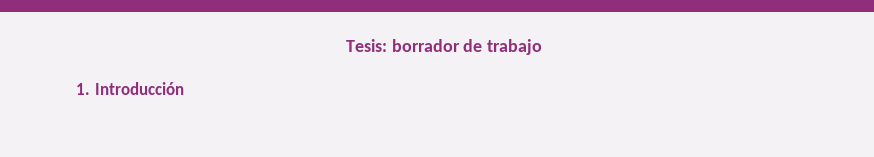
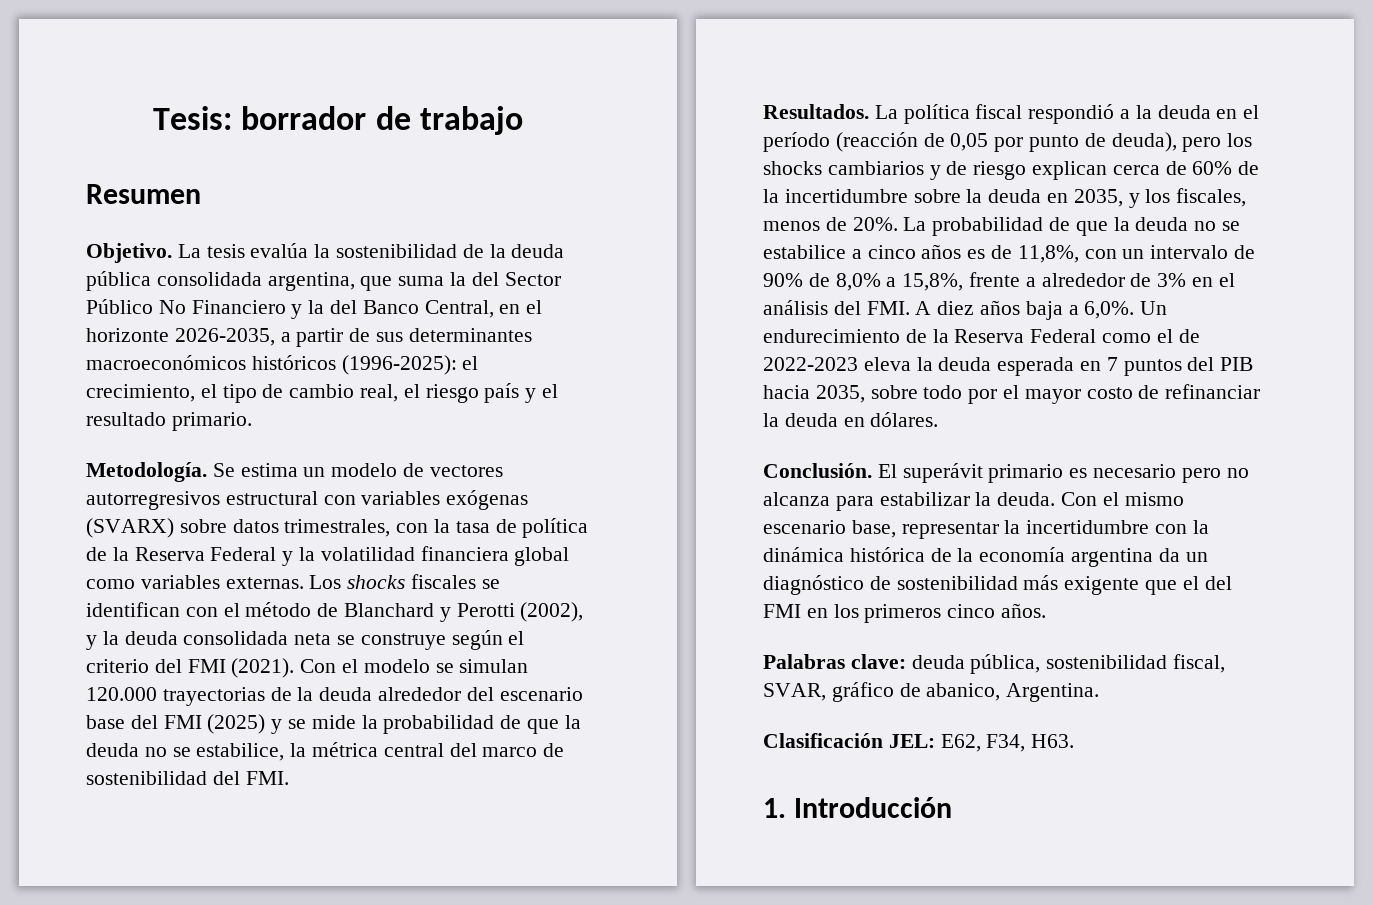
(543, 47) none -> [86,184,201,204] [86,243,565,263] [86,271,561,291] [86,299,543,319] [86,328,532,347] [86,355,479,375] [86,383,559,403] [86,412,252,431] [86,462,503,482] [86,490,529,510] [86,518,589,538] [86,546,570,566] [86,574,500,589] [86,602,584,622] [86,630,525,650] [86,658,529,678] [86,687,583,706] [86,714,581,734] [86,742,565,761] [86,771,289,785] [763,104,1260,124] [763,132,1253,152] [763,161,1260,180] [763,188,1247,208] [763,217,1241,236] [763,244,1256,263] [763,272,1235,291] [763,300,1168,320] [763,329,1200,343] [763,357,1254,376] [763,384,1261,404] [763,412,939,427] [763,463,1249,483] [763,492,1184,511] [763,520,1209,539] [763,547,1208,567] [763,575,1232,595] [763,603,1047,623] [763,654,1226,674] [763,682,1100,702] [763,733,1075,752] // Resumen // Objetivo. La tesis evalúa la sostenibilidad de la deuda pública consolidada argentina, que suma la del Sector Público No Financiero y la del Banco Central, en el horizonte 2026-2035, a partir de sus determinantes macroeconómicos históricos (1996-2025): el crecimiento, el tipo de cambio real, el riesgo país y el resultado primario. // Metodología. Se estima un modelo de vectores autorregresivos estructural con variables exógenas (SVARX) sobre datos trimestrales, con la tasa de política de la Reserva Federal y la volatilidad financiera global como variables externas. Los shocks fiscales se identifican con el método de Blanchard y Perotti (2002), y la deuda consolidada neta se construye según el criterio del FMI (2021). Con el modelo se simulan 120.000 trayectorias de la deuda alrededor del escenario base del FMI (2025) y se mide la probabilidad de que la deuda no se estabilice, la métrica central del marco de sostenibilidad del FMI. // Resultados. La política fiscal respondió a la deuda en el período (reacción de 0,05 por punto de deuda), pero los shocks cambiarios y de riesgo explican cerca de 60% de la incertidumbre sobre la deuda en 2035, y los fiscales, menos de 20%. La probabilidad de que la deuda no se estabilice a cinco años es de 11,8%, con un intervalo de 90% de 8,0% a 15,8%, frente a alrededor de 3% en el análisis del FMI. A diez años baja a 6,0%. Un endurecimiento de la Reserva Federal como el de 2022-2023 eleva la deuda esperada en 7 puntos del PIB hacia 2035, sobre todo por el mayor costo de refinanciar la deuda en dólares. // Conclusión. El superávit primario es necesario pero no alcanza para estabilizar la deuda. Con el mismo escenario base, representar la incertidumbre con la dinámica histórica de la economía argentina da un diagnóstico de sostenibilidad más exigente que el del FMI en los primeros cinco años. // Palabras clave: deuda pública, sostenibilidad fiscal, SVAR, gráfico de abanico, Argentina. // Clasificación JEL: E62, F34, H63.

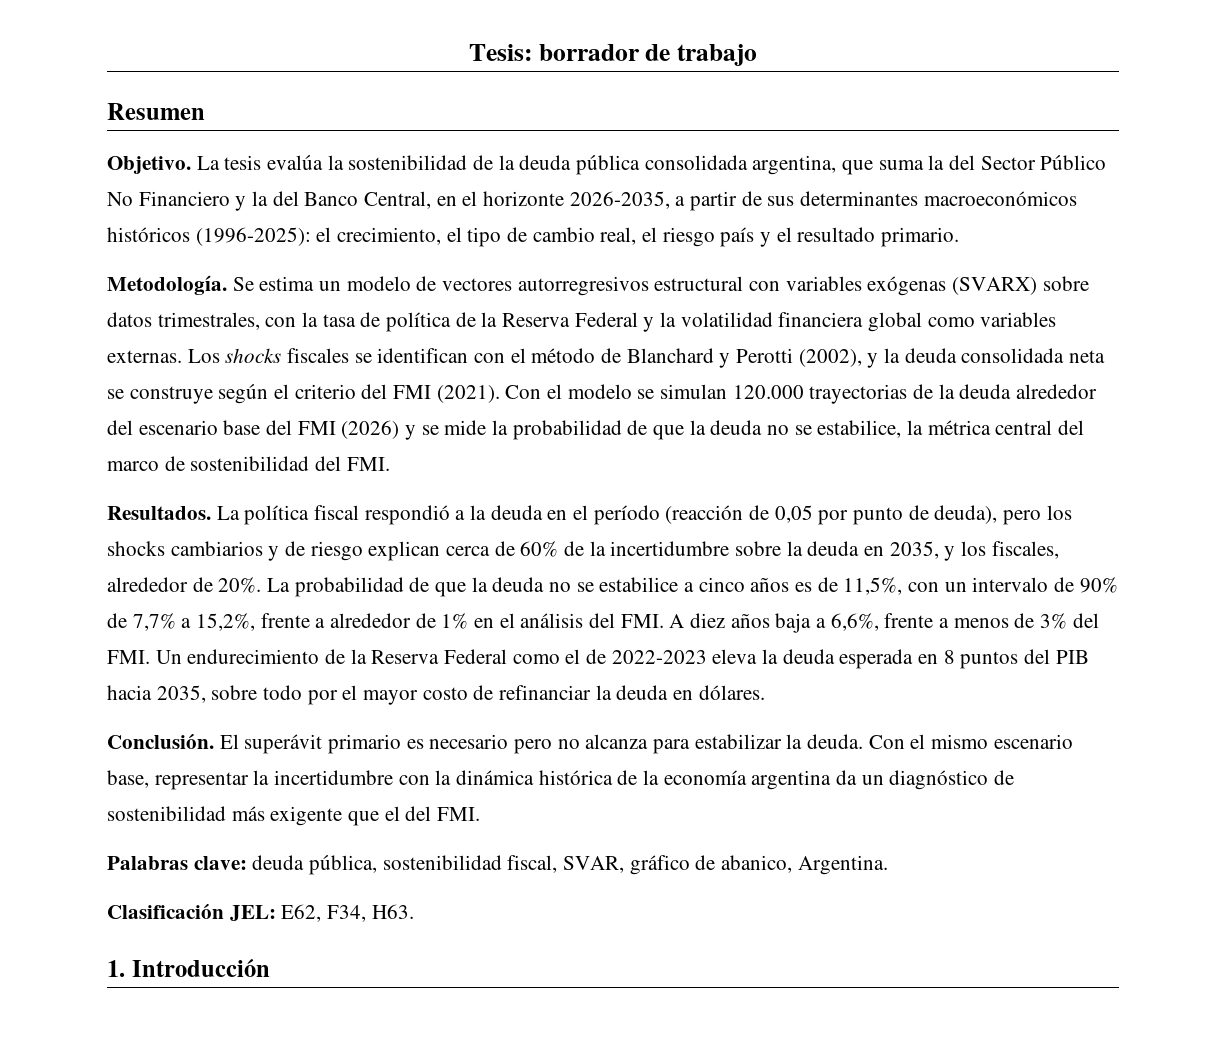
[207,714,266,734] (2025) -> [341,420,400,439] (2026)
[763,221,820,231] menos -> [107,577,188,592] alrededor
[1017,245,1079,263] 11,8%, -> [843,577,903,595] 11,5%,
[835,273,964,291] 8,0% a 15,8%, -> [132,613,256,631] 7,7% a 15,2%,
[1157,273,1187,287] 3% -> [441,613,469,629] 1%
[1084,301,1135,319] 6,0%. -> [830,613,1099,631] [107,650,150,664] 6,6%, frente a menos de 3% del FMI.
[1106,357,1118,371] 7 -> [943,650,955,664] 8
[763,603,1047,623] FMI en los primeros cinco años. -> [437,807,481,821] FMI.

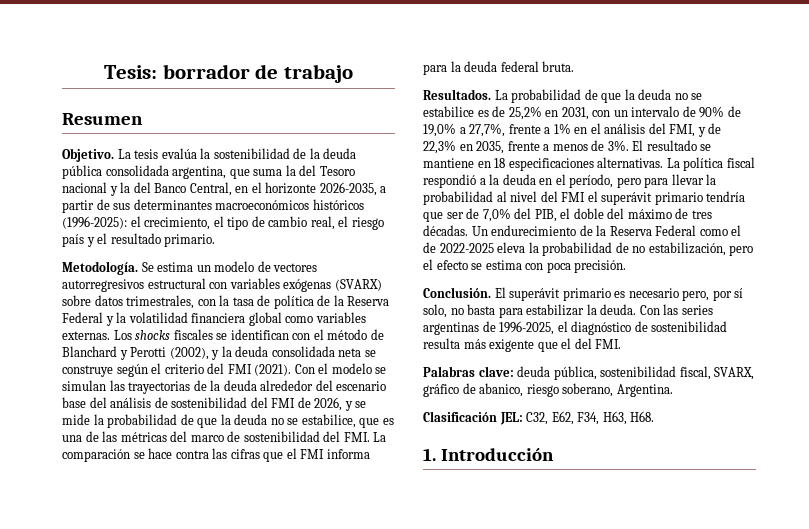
[980,155,1107,170] [107,191,230,206] Sector Público No Financiero -> [319,166,355,176] [62,182,107,193] Tesoro nacional
[732,385,804,399] 120.000 -> [109,380,125,391] las
[297,420,400,439] FMI (2026) -> [110,397,343,411] análisis de sostenibilidad del FMI de 2026,
[907,420,1053,435] la métrica central -> [359,418,394,428] [62,431,167,442] que es una de las métricas
[107,506,211,520] // Resultados. -> [373,432,387,442] [62,448,370,462] [423,61,575,75] [423,89,703,103] [423,106,741,120] [423,123,722,137] [423,140,712,154] [423,157,664,171] La comparación se hace contra las cifras que el FMI informa para la deuda federal bruta. // Resultados. La probabilidad de que la deuda no se estabilice es de 25,2% en 2031, con un intervalo de 90% de 19,0% a 27,7%, frente a 1% en el análisis del FMI, y de 22,3% en 2035, frente a menos de 3%. El resultado se mantiene en 18 especificaciones alternativas.
[593,505,1072,525] [107,541,1059,561] [107,577,1118,597] [107,613,1099,633] [107,650,150,664] período (reacción de 0,05 por punto de deuda), pero los shocks cambiarios y de riesgo explican cerca de 60% de la incertidumbre sobre la deuda en 2035, y los fiscales, alrededor de 20%. La probabilidad de que la deuda no se estabilice a cinco años es de 11,5%, con un intervalo de 90% de 7,7% a 15,2%, frente a alrededor de 1% en el análisis del FMI. A diez años baja a 6,6%, frente a menos de 3% del FMI. -> [569,174,717,188] [423,191,746,205] [423,208,712,222] [423,225,468,236] período, pero para llevar la probabilidad al nivel del FMI el superávit primario tendría que ser de 7,0% del PIB, el doble del máximo de tres décadas.
[611,650,707,664] 2022-2023 -> [439,243,494,253] 2022-2025
[782,649,1089,669] [107,685,765,705] deuda esperada en 8 puntos del PIB hacia 2035, sobre todo por el mayor costo de refinanciar la deuda en dólares. -> [542,242,754,256] [423,259,627,273] probabilidad de no estabilización, pero el efecto se estima con poca precisión.
[514,734,649,754] pero no alcanza -> [682,288,744,301] [423,304,496,318] pero, por sí solo, no basta
[910,734,1073,749] [107,770,884,790] el mismo escenario base, representar la incertidumbre con la dinámica histórica de la economía argentina da un -> [663,304,713,315] [423,321,568,335] las series argentinas de 1996-2025, el
(226, 813) none -> [423,338,460,349] resulta
[563,856,625,873] SVAR, -> [714,367,755,380] SVARX,
(793, 864) none -> [526,383,614,397] riesgo soberano,
(276, 913) none -> [526,412,549,425] C32,
[371,904,414,919] H63. -> [602,411,655,425] H63, H68.

